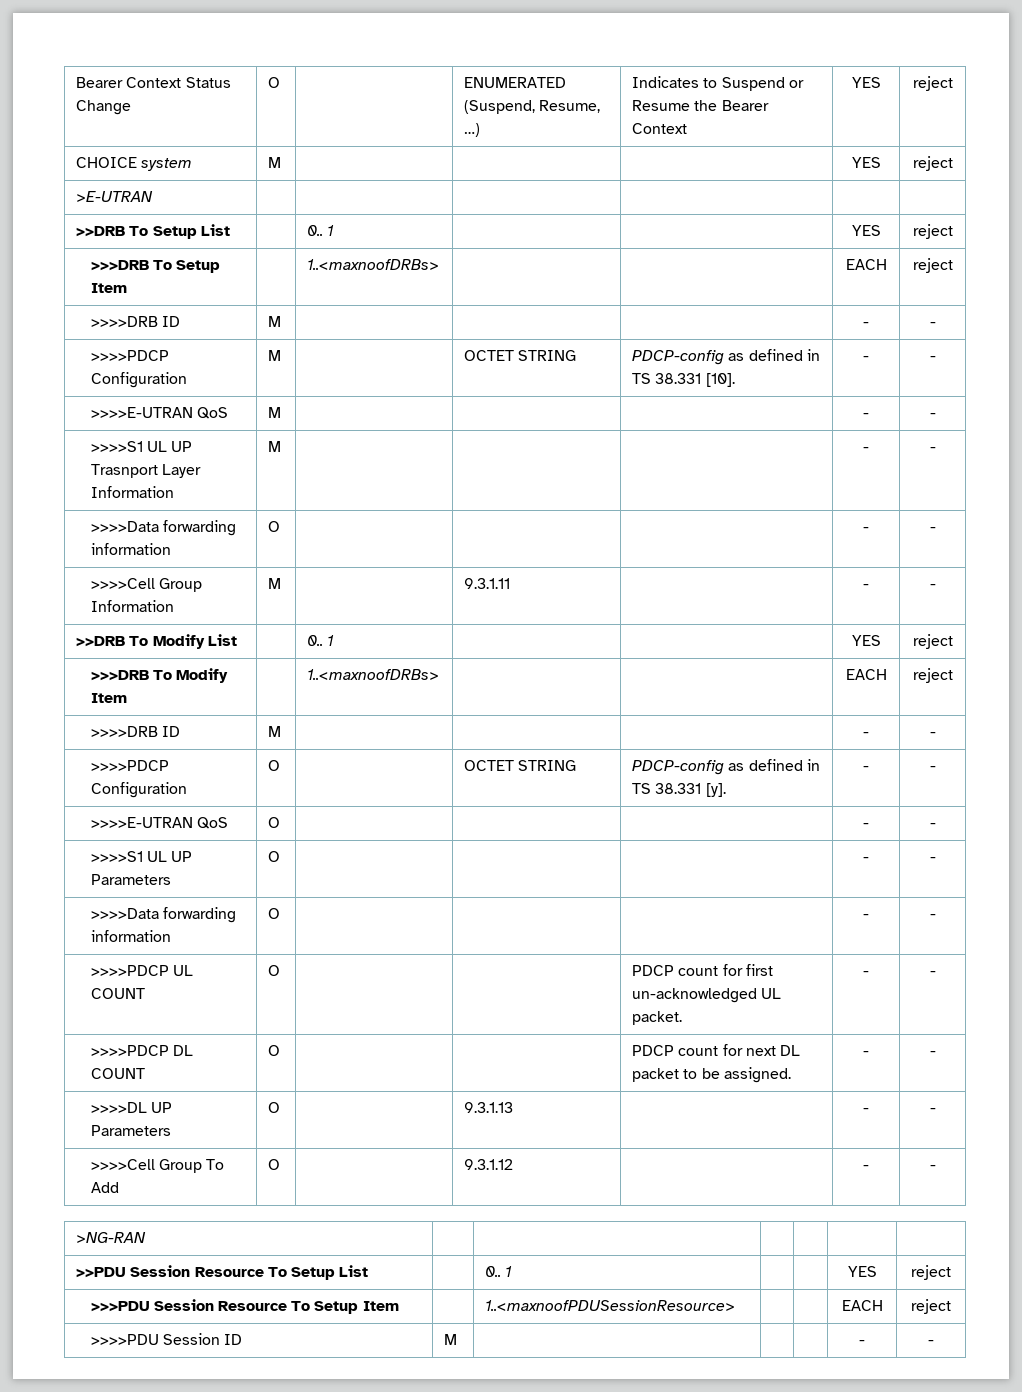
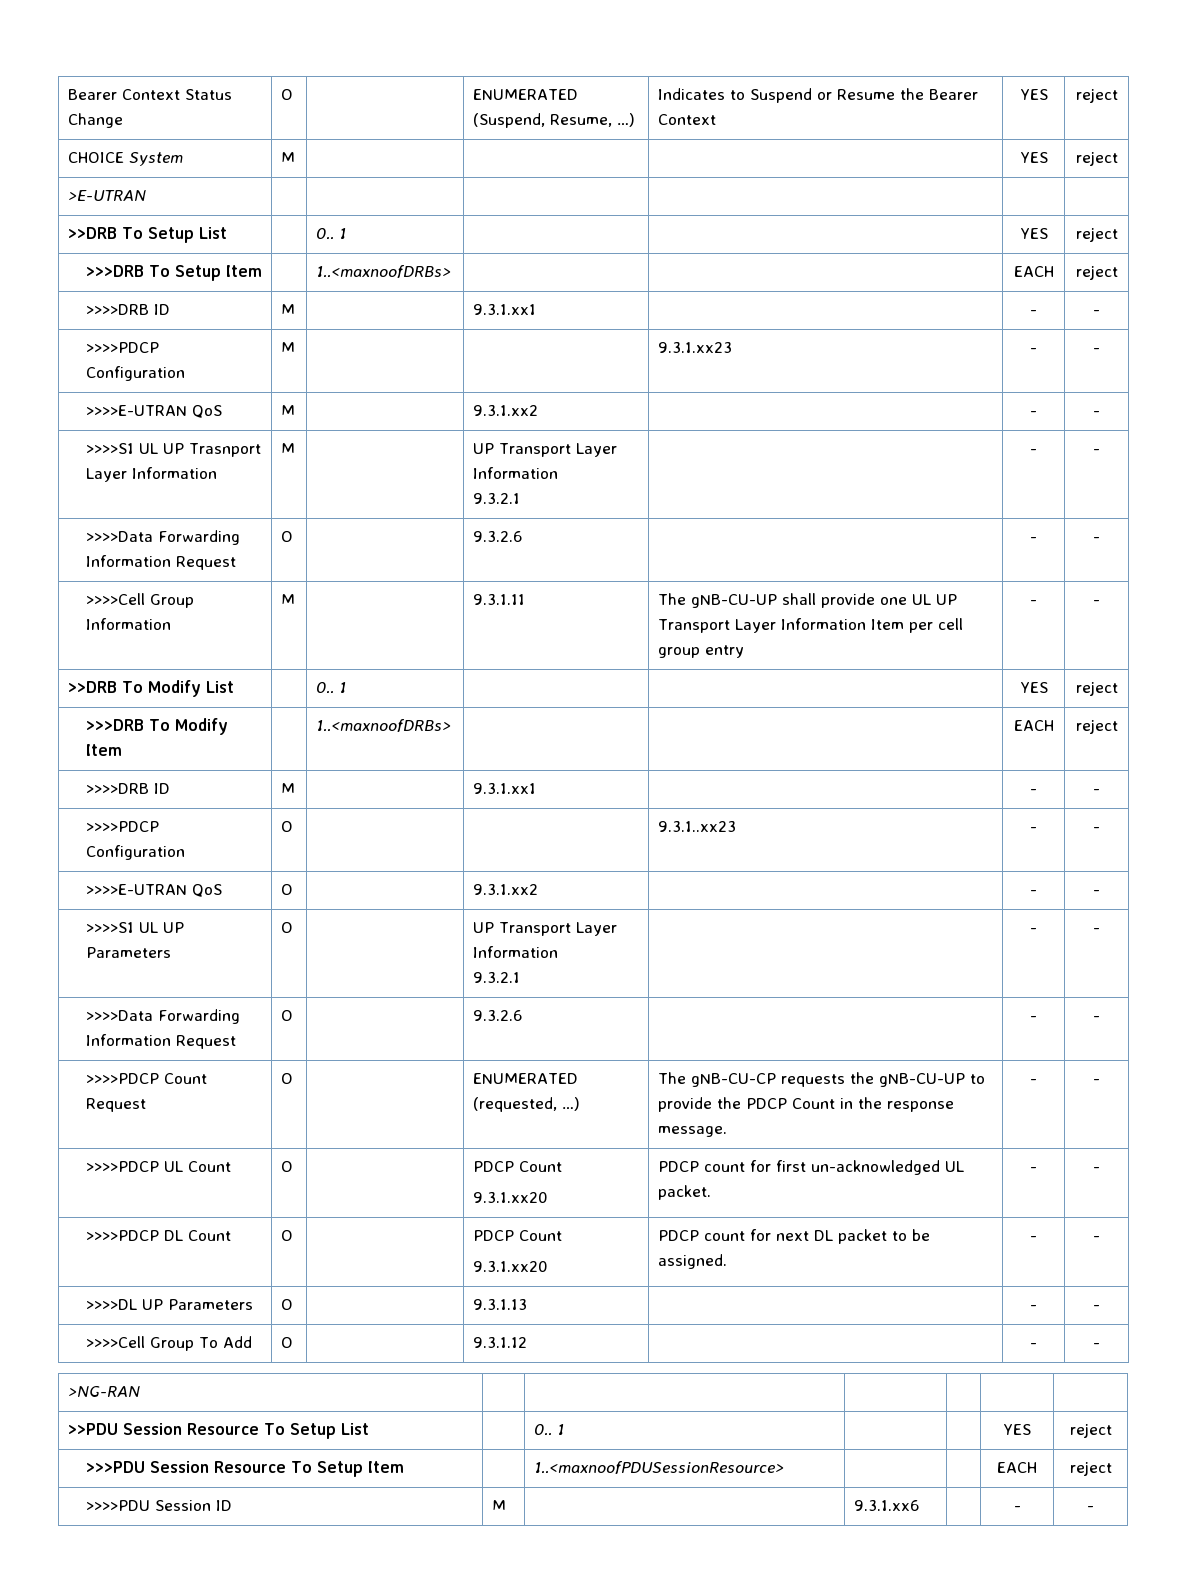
[141,158,193,171] system -> [129,152,184,166] System
(282, 321) none -> [473,304,537,315] 9.3.1.xx1
[464,350,577,361] [632,349,820,365] [632,373,735,387] OCTET STRING | PDCP-config as defined in TS 38.331 [10]. -> [658,342,733,353] | 9.3.1.xx23
(282, 412) none -> [473,405,539,416] 9.3.1.xx2
[863,447,869,452] [929,447,936,452] [90,520,236,536] [90,543,171,555] [268,521,281,532] | | - | - // >>>>Data forwarding information | O | | -> [473,443,618,457] [473,467,559,479] [473,493,521,504] [1030,449,1037,454] [1093,449,1100,454] [85,530,240,545] [85,555,236,570] [281,531,294,542] [473,531,523,542] UP Transport Layer Information // 9.3.2.1 | | - | - // >>>>Data Forwarding Information Request | O | | 9.3.2.6
(511, 583) none -> [658,593,958,608] [658,618,964,633] [658,645,745,658] The gNB-CU-UP shall provide one UL UP Transport Layer Information Item per cell group entry
(282, 731) none -> [473,783,537,794] 9.3.1.xx1
[464,760,577,771] [632,759,820,775] [632,783,726,797] OCTET STRING | PDCP-config as defined in TS 38.331 [y]. -> [658,821,737,832] | 9.3.1..xx23
(281, 822) none -> [473,884,539,895] 9.3.1.xx2
[863,857,869,862] [929,857,936,862] [90,907,236,923] [90,930,171,942] [268,908,281,919] [863,914,869,919] [929,914,936,919] [90,965,193,976] [90,988,145,999] [268,965,281,976] | | - | - // >>>>Data forwarding information | O | | | | - | - // >>>>PDCP UL COUNT | O | | -> [473,922,618,936] [473,946,559,958] [473,972,521,983] [1030,928,1037,933] [1093,928,1100,933] [85,1009,240,1024] [85,1034,236,1049] [281,1010,294,1021] [473,1010,523,1021] [1030,1016,1037,1021] [1093,1016,1100,1021] [85,1073,207,1084] [85,1098,146,1112] [281,1073,294,1084] [473,1073,579,1084] [473,1097,581,1112] [658,1072,986,1087] [658,1097,955,1112] [658,1126,728,1137] [1030,1079,1037,1084] [1093,1079,1100,1084] [85,1161,231,1172] [281,1161,294,1172] [473,1161,563,1172] [473,1192,549,1203] UP Transport Layer Information // 9.3.2.1 | | - | - // >>>>Data Forwarding Information Request | O | | 9.3.2.6 | | - | - // >>>>PDCP Count Request | O | | ENUMERATED (requested, …) | The gNB-CU-CP requests the gNB-CU-UP to provide the PDCP Count in the response message. | - | - // >>>>PDCP UL Count | O | | PDCP Count // 9.3.1.xx20
[90,1068,145,1079] [268,1045,281,1056] COUNT | O | | -> [187,1230,231,1241] [281,1230,294,1241] [473,1230,563,1241] [473,1261,549,1272] Count | O | | PDCP Count // 9.3.1.xx20
(458, 1339) none -> [854,1500,920,1511] 9.3.1.xx6

